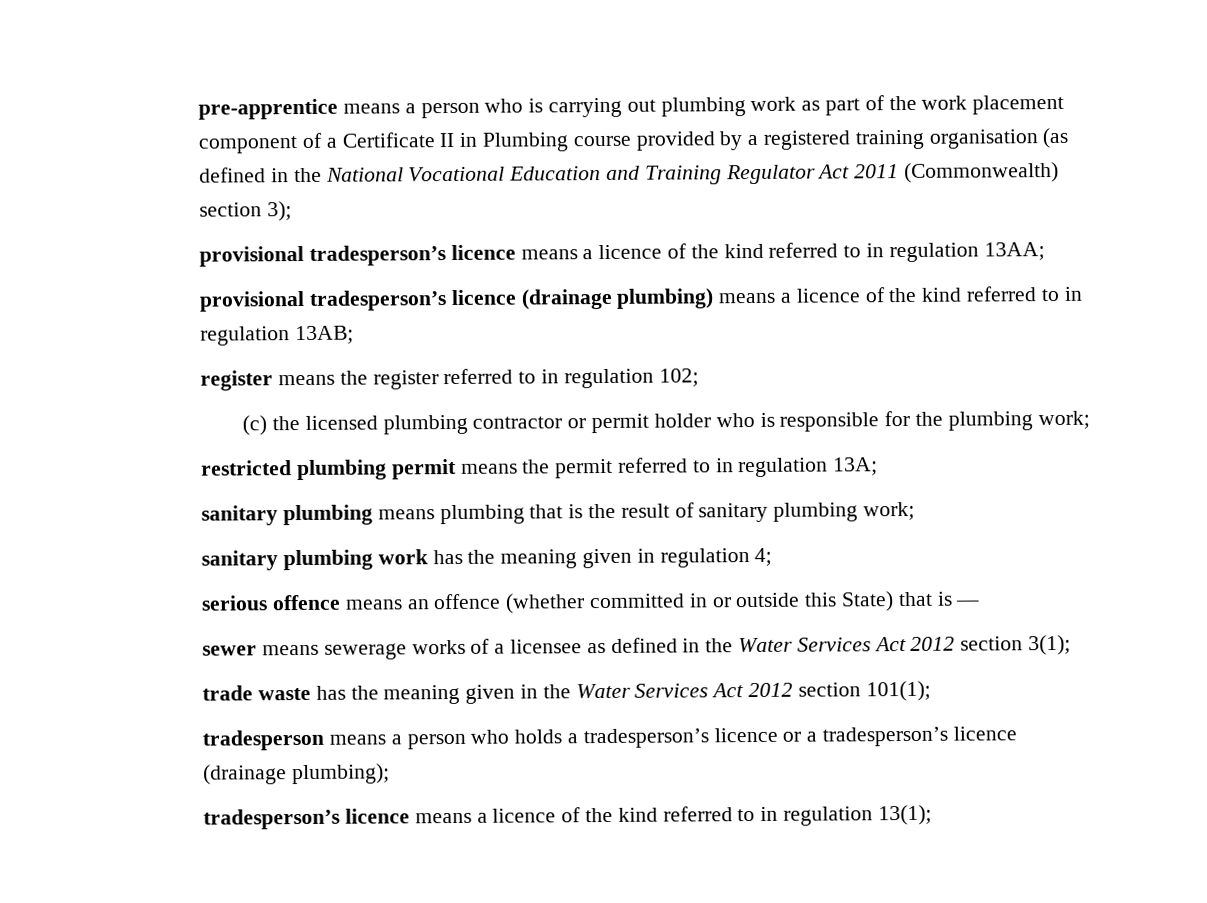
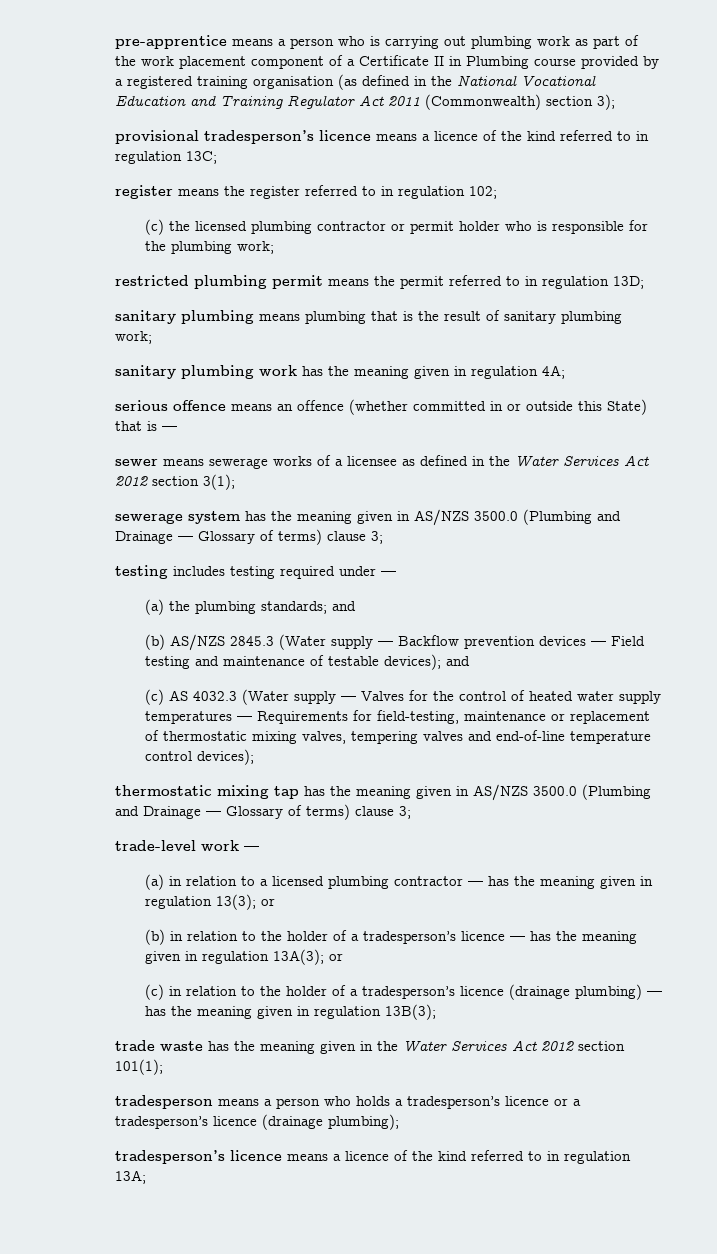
[983,242,1045,261] [199,286,1083,312] [200,325,354,346] 13AA; // provisional tradesperson’s licence (drainage plumbing) means a licence of the kind referred to in regulation 13AB; -> [185,151,217,164] 13C;
[833,457,879,476] 13A; -> [612,276,644,289] 13D;
[754,547,773,566] 4; -> [541,365,565,379] 4A;
(1072, 645) none -> [114,509,621,526] [114,529,383,545] [114,565,396,579] [144,599,356,615] [144,634,645,651] [144,654,470,670] [144,689,661,705] [144,710,650,724] [144,730,651,744] [144,749,254,765] [114,784,651,801] [114,804,411,820] [114,840,259,851] [144,874,653,890] [144,894,275,910] [144,929,637,945] [144,949,343,965] [144,984,662,1000] [144,1004,436,1020] // sewerage system has the meaning given in AS/NZS 3500.0 (Plumbing and Drainage — Glossary of terms) clause 3; // testing includes testing required under — // (a) the plumbing standards; and // (b) AS/NZS 2845.3 (Water supply — Backflow prevention devices — Field testing and maintenance of testable devices); and // (c) AS 4032.3 (Water supply — Valves for the control of heated water supply temperatures — Requirements for field-testing, maintenance or replacement of thermostatic mixing valves, tempering valves and end-of-line temperature control devices); // thermostatic mixing tap has the meaning given in AS/NZS 3500.0 (Plumbing and Drainage — Glossary of terms) clause 3; // trade-level work — // (a) in relation to a licensed plumbing contractor — has the meaning given in regulation 13(3); or // (b) in relation to the holder of a tradesperson’s licence — has the meaning given in regulation 13A(3); or // (c) in relation to the holder of a tradesperson’s licence (drainage plumbing) — has the meaning given in regulation 13B(3);
[877,804,932,826] 13(1); -> [114,1170,146,1184] 13A;

